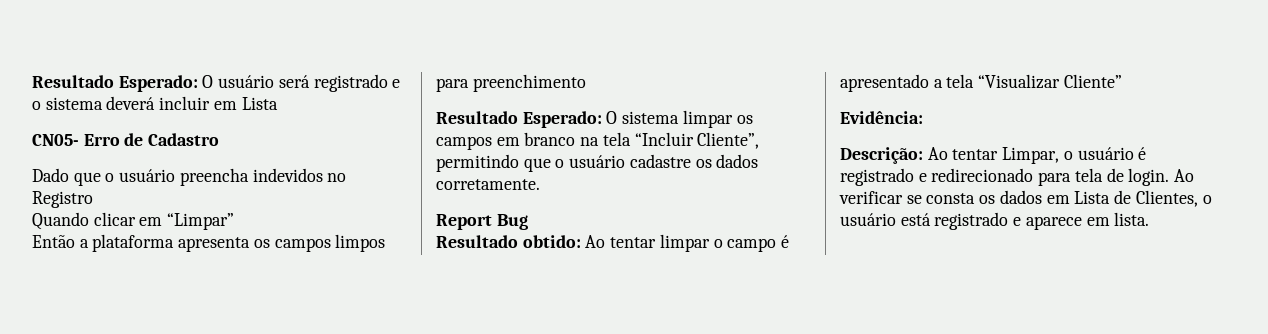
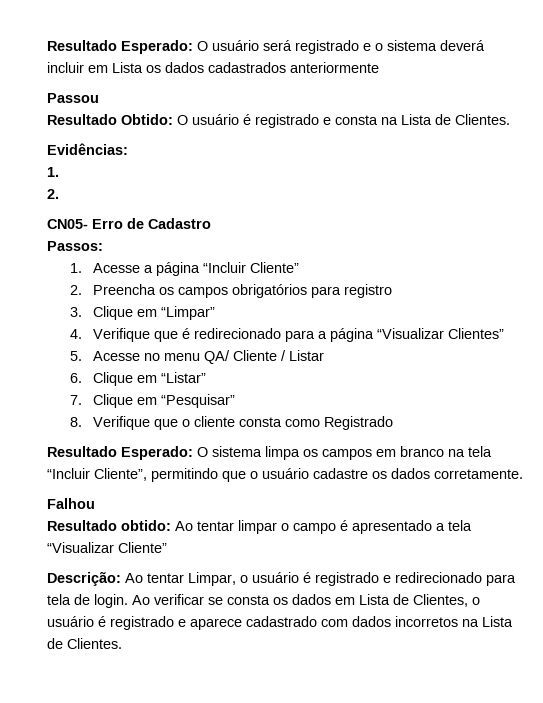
[32,133,220,146] [32,168,347,186] [32,191,93,208] [32,212,235,230] [32,234,386,252] [436,74,586,92] // CN05- Erro de Cadastro // Dado que o usuário preencha indevidos no Registro // Quando clicar em “Limpar” // Então a plataforma apresenta os campos limpos para preenchimento -> [146,62,379,73] [47,93,99,103] [47,114,510,128] [47,143,128,155] [47,167,59,177] [47,189,59,199] [47,218,211,229] [47,241,103,251] [69,262,299,276] [69,284,392,298] [69,306,215,320] [69,328,504,342] [69,350,324,364] [69,372,206,386] [69,394,235,408] [69,416,393,430] os dados cadastrados anteriormente // Passou // Resultado Obtido: O usuário é registrado e consta na Lista de Clientes. // Evidências: // 1. // 2. // CN05- Erro de Cadastro // Passos: // 1. Acesse a página “Incluir Cliente” // 2. Preencha os campos obrigatórios para registro // 3. Clique em “Limpar” // 4. Verifique que é redirecionado para a página “Visualizar Clientes” // 5. Acesse no menu QA/ Cliente / Listar // 6. Clique em “Listar” // 7. Clique em “Pesquisar” // 8. Verifique que o cliente consta como Registrado
[682,110,733,128] limpar -> [265,446,300,460] limpa
[436,214,528,230] Report Bug -> [47,498,95,509] Falhou
[840,111,923,124] // Evidência: -> (167, 547) none
[900,213,931,226] está -> [98,616,106,627] é
[1086,212,1150,226] em lista. -> [246,616,513,627] [47,638,122,649] cadastrado com dados incorretos na Lista de Clientes.

